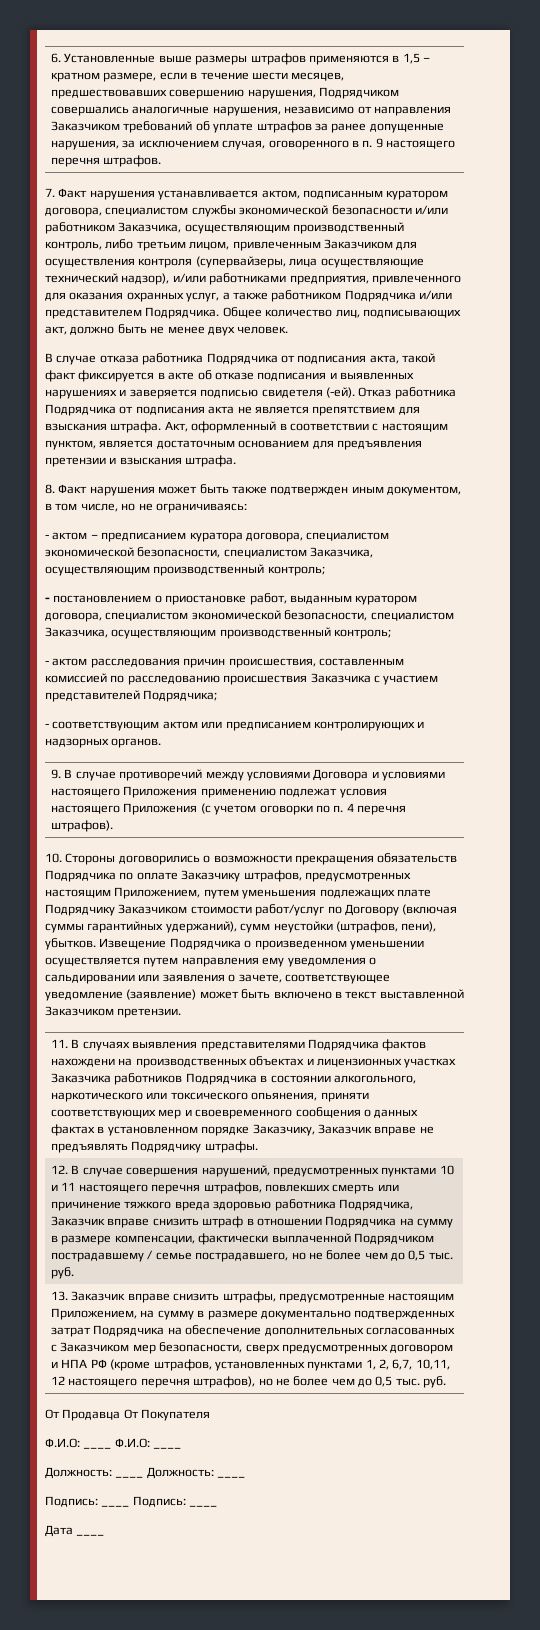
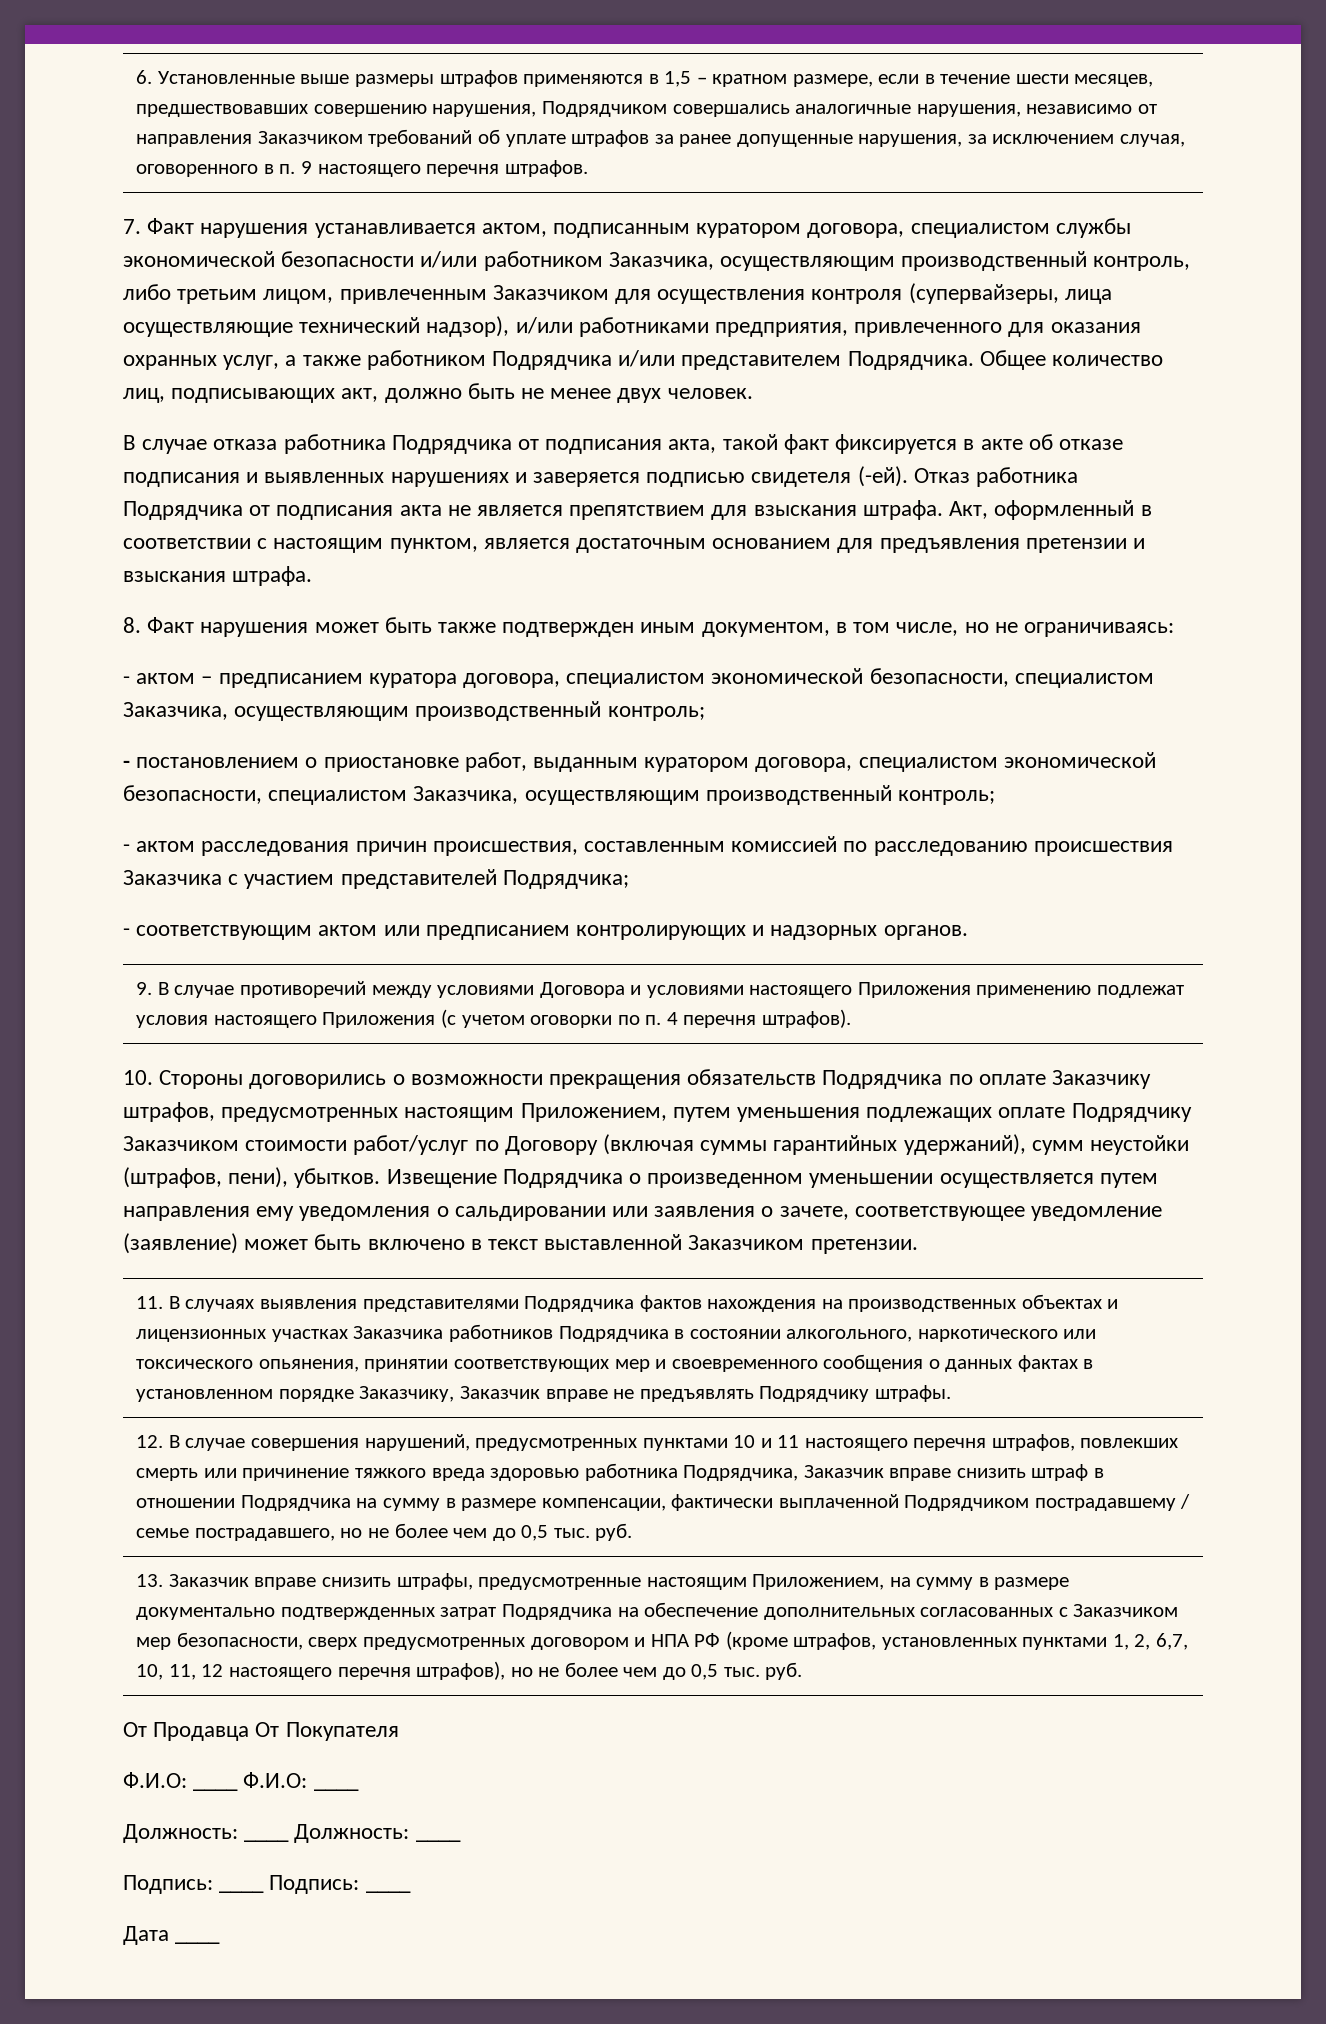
[396,889,431,897] плате -> [998,1107,1066,1118] оплате
[51,1058,116,1067] нахождени -> [707,1299,817,1312] нахождения
[320,1092,369,1102] приняти -> [364,1359,449,1372] принятии
[415,1359,450,1370] 10,11, -> [136,1664,196,1680] 10, 11,

